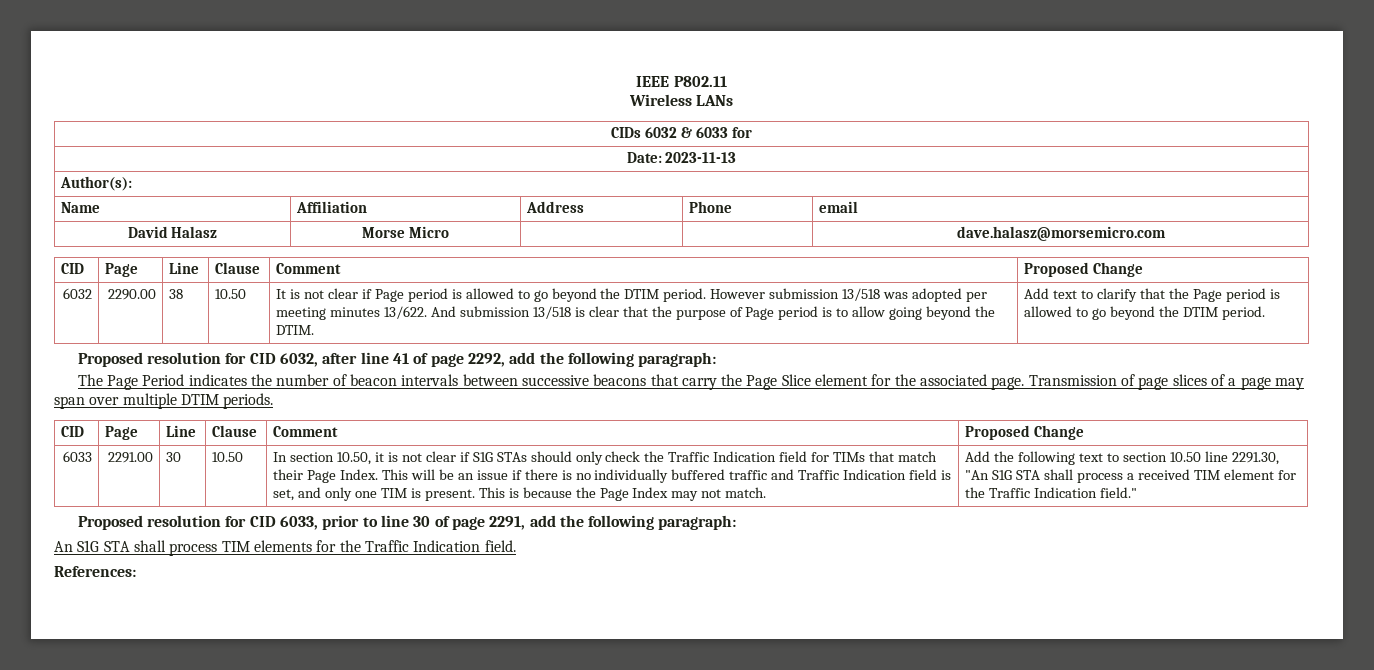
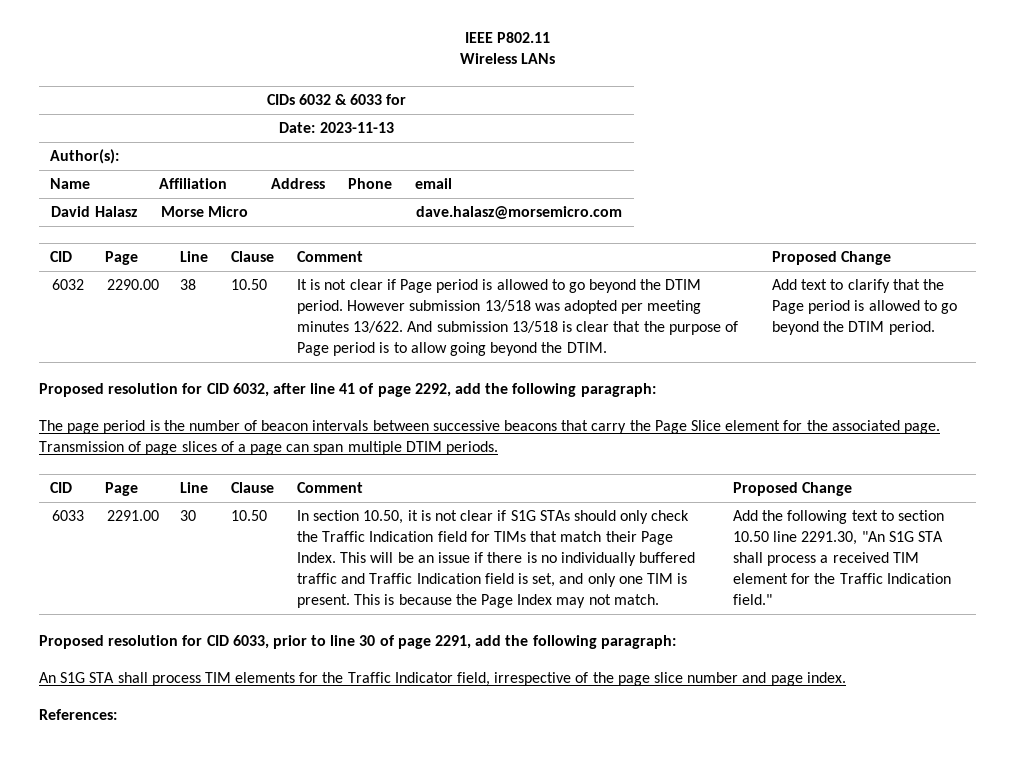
[107,374,247,390] Page Period indicates -> [67,420,160,434] page period is
[1274,378,1304,390] [54,396,120,409] may span over -> [286,444,344,455] can span
[413,540,516,552] Indication field. -> [394,672,846,686] Indicator field, irrespective of the page slice number and page index.

